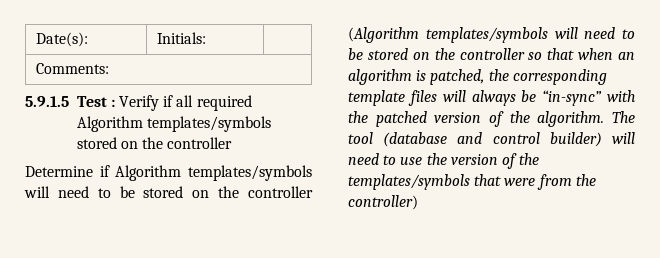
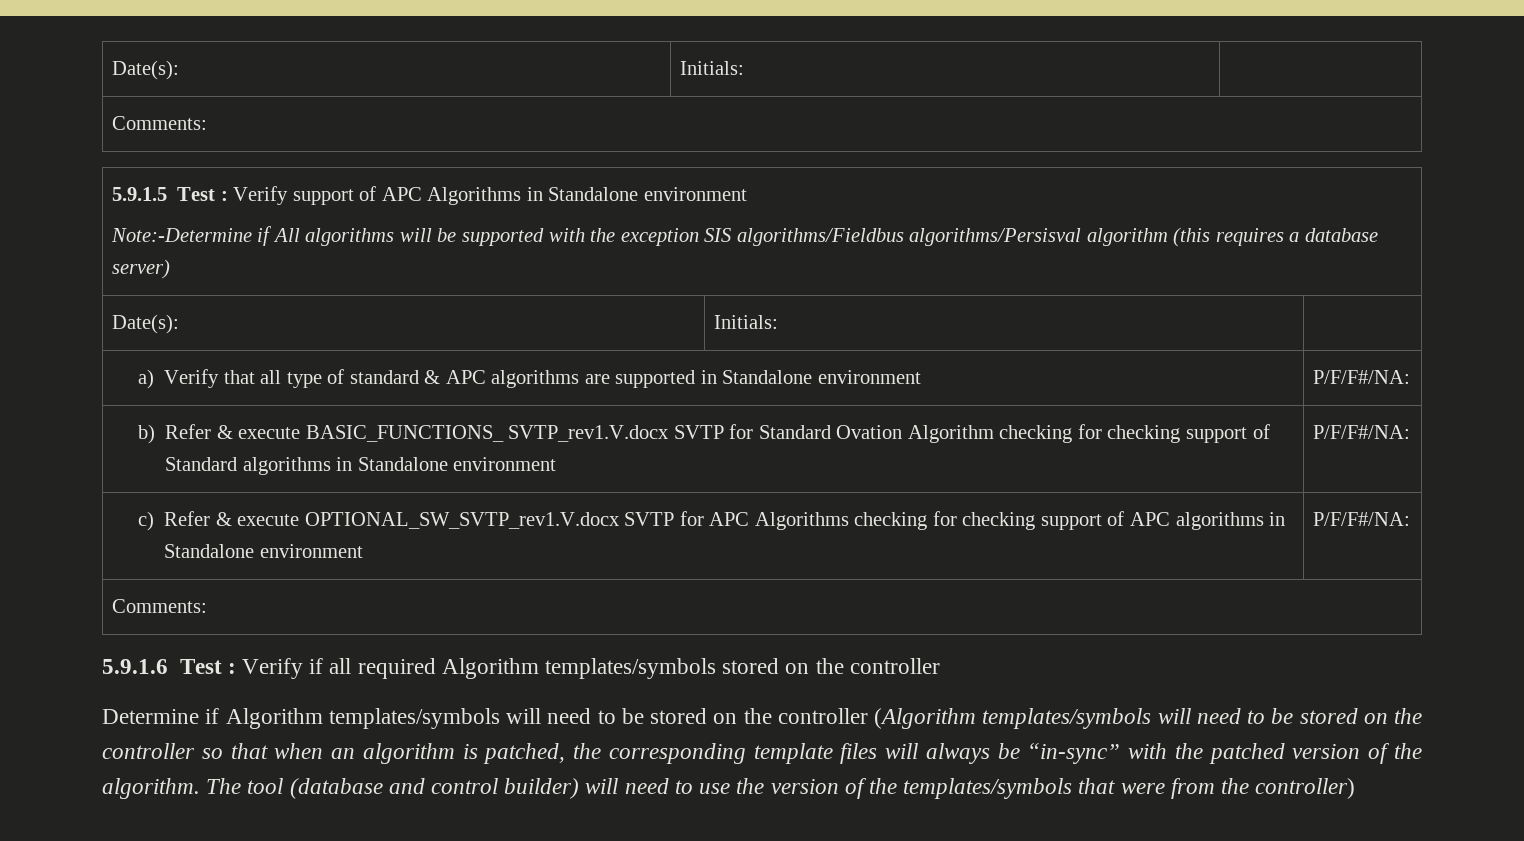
[25,96,69,107] // 5.9.1.5 -> [111,186,747,205] [110,226,1378,247] [111,259,170,279] [111,314,179,334] [713,315,778,329] [137,369,922,389] [1312,370,1410,384] [137,424,1270,444] [165,457,557,475] [1312,425,1410,439] [137,511,1286,531] [164,544,363,558] [1312,512,1410,526] [111,599,207,613] [102,659,168,674] // 5.9.1.5 Test : Verify support of APC Algorithms in Standalone environment // Note:-Determine if All algorithms will be supported with the exception SIS algorithms/Fieldbus algorithms/Persisval algorithm (this requires a database server) // Date(s): | Initials: | // a) Verify that all type of standard & APC algorithms are supported in Standalone environment | P/F/F#/NA: // b) Refer & execute BASIC_FUNCTIONS_ SVTP_rev1.V.docx SVTP for Standard Ovation Algorithm checking for checking support of Standard algorithms in Standalone environment | P/F/F#/NA: // c) Refer & execute OPTIONAL_SW_SVTP_rev1.V.docx SVTP for APC Algorithms checking for checking support of APC algorithms in Standalone environment | P/F/F#/NA: // Comments: // 5.9.1.6

